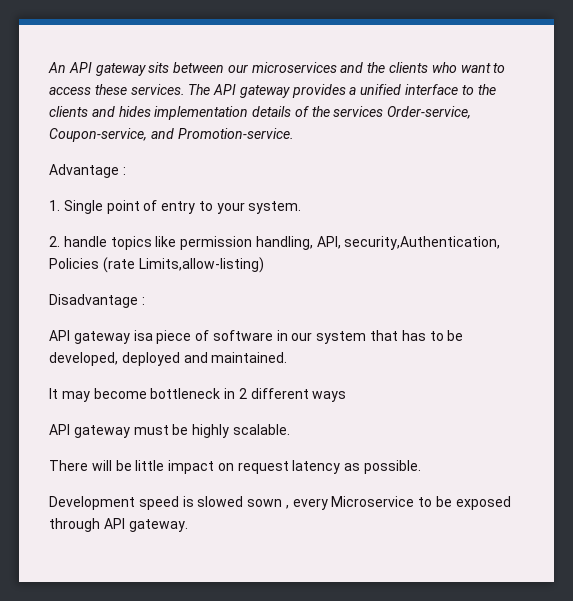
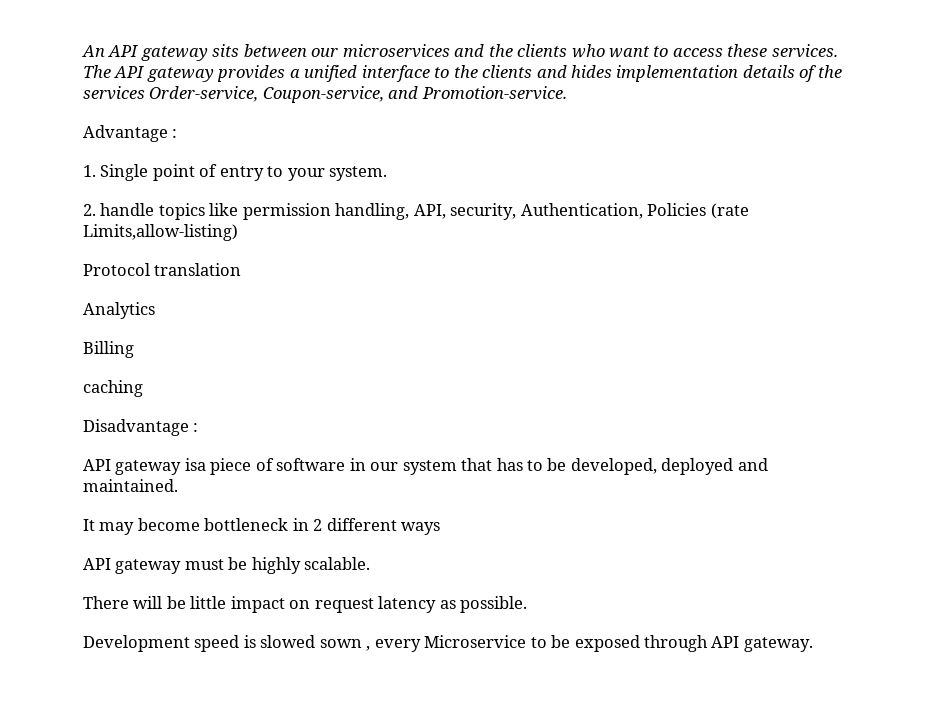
[344,236,501,250] security,Authentication, -> [450,203,643,220] security, Authentication,
(264, 265) none -> [83,263,242,276] [83,302,155,319] [83,341,134,358] [83,380,143,397] // Protocol translation // Analytics // Billing // caching

